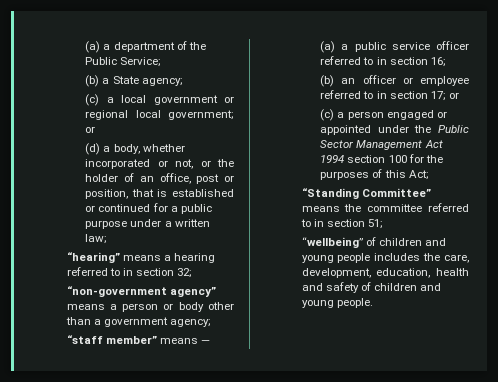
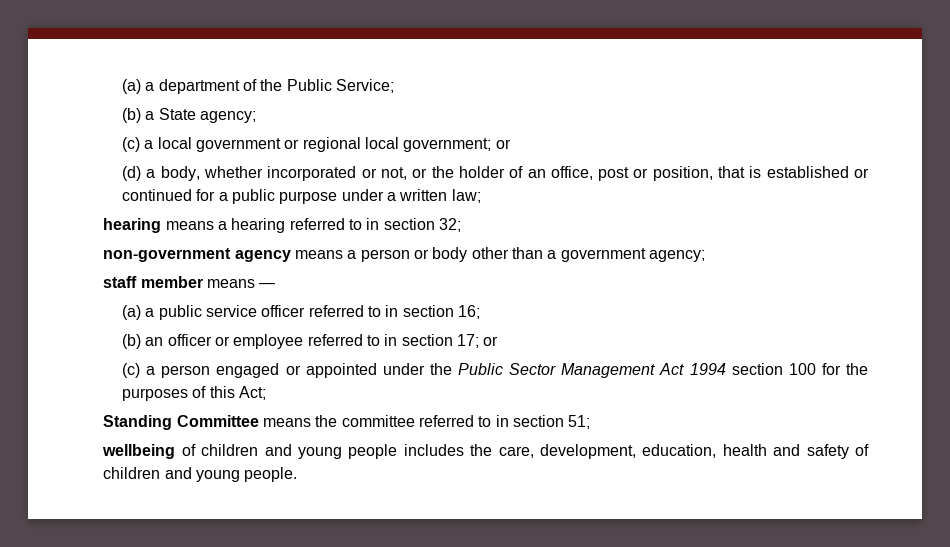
[66,252,120,263] “hearing” -> [103,218,162,233] hearing
[66,286,216,297] “non-government agency” -> [103,248,291,262] non-government agency
[66,335,157,344] “staff member” -> [103,276,203,288] staff member
[301,188,431,199] “Standing Committee” -> [103,415,259,430] Standing Committee
[301,237,363,248] “wellbeing” -> [102,444,176,459] wellbeing

